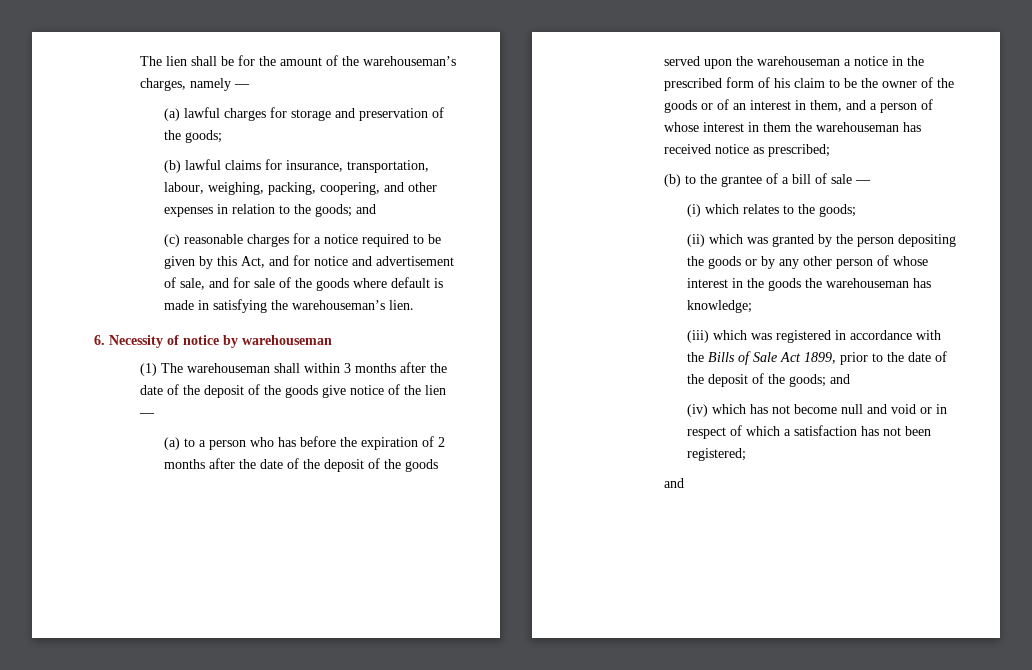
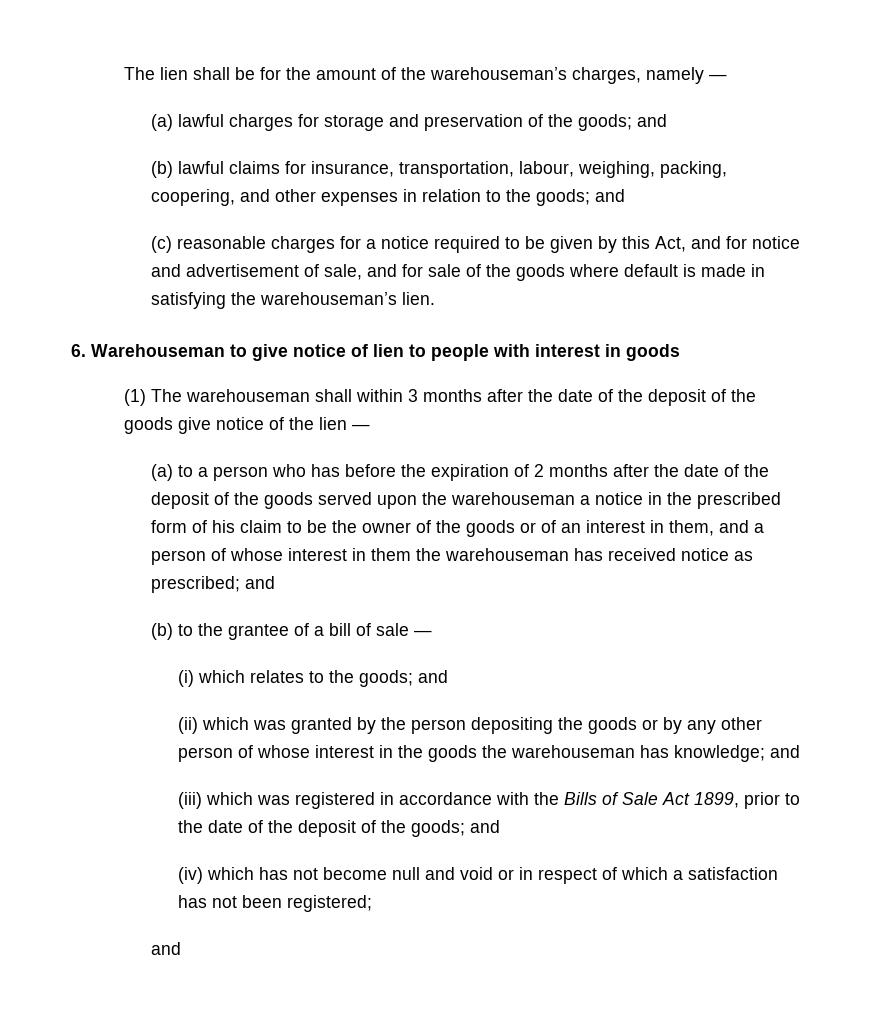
(222, 136) none -> [636,114,667,127] and
[109,335,332,348] Necessity of notice by warehouseman -> [91,344,680,361] Warehouseman to give notice of lien to people with interest in goods
(830, 150) none -> [244,576,275,589] and
(856, 210) none -> [417,670,448,683] and
(752, 306) none -> [769,745,800,758] and

